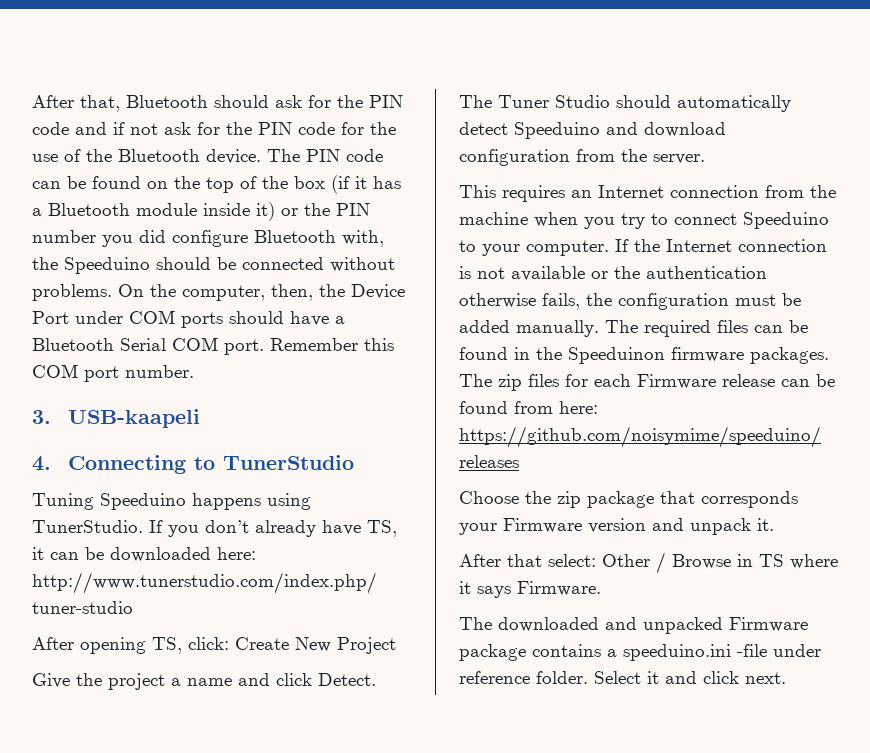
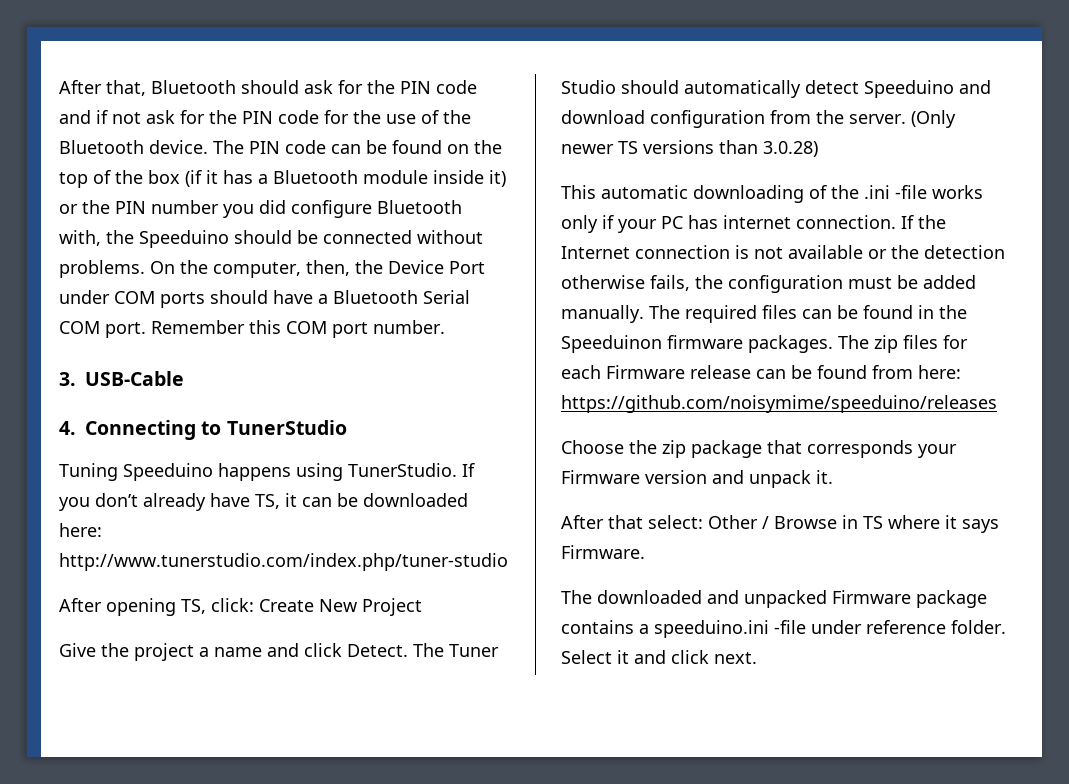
[68,409,201,428] USB-kaapeli -> [85,371,184,386] USB-Cable
[459,185,836,202] [459,212,829,229] [459,240,609,256] // This requires an Internet connection from the machine when you try to connect Speeduino to your computer. -> [911,110,956,128] [561,140,818,157] [561,185,983,203] [561,215,896,233] (Only newer TS versions than 3.0.28) // This automatic downloading of the .ini -file works only if your PC has internet connection.
[646,266,767,279] authentication -> [924,245,1005,259] detection

